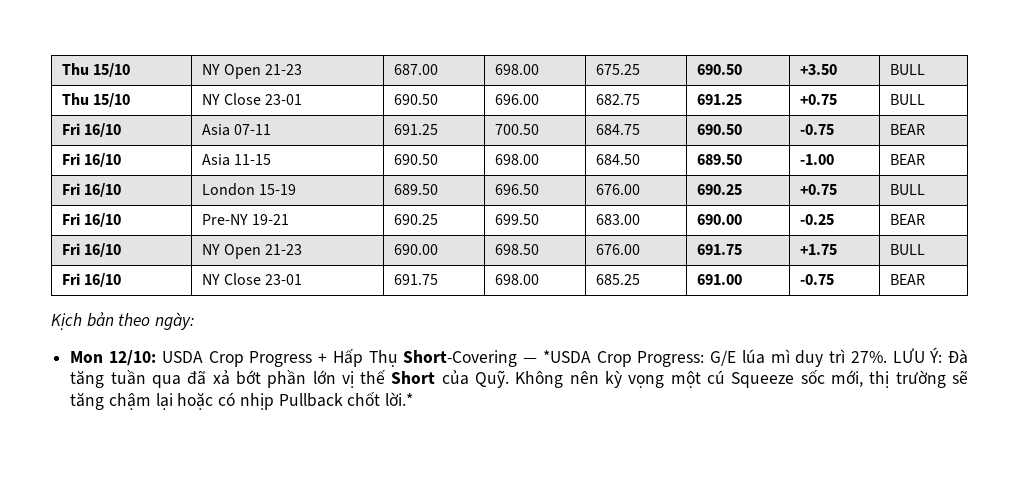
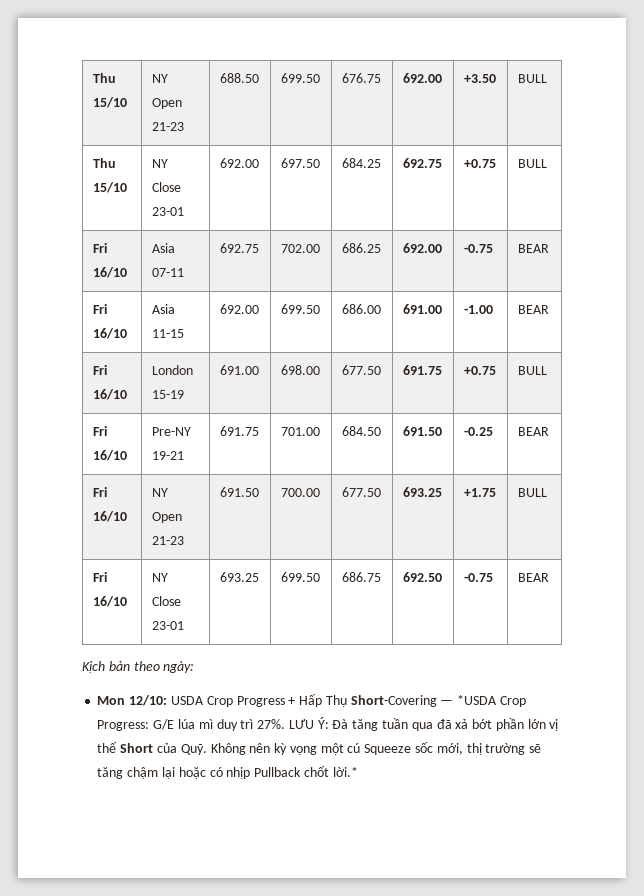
[393,64,438,75] [494,64,539,75] [595,64,640,75] [696,64,742,75] 687.00 | 698.00 | 675.25 | 690.50 -> [219,73,259,83] [280,73,320,83] [341,73,381,83] [402,73,442,83] 688.50 | 699.50 | 676.75 | 692.00
[393,94,438,105] [494,94,539,105] [595,94,640,105] [696,94,742,105] 690.50 | 696.00 | 682.75 | 691.25 -> [219,158,259,168] [280,158,320,168] [341,158,381,168] [402,158,442,168] 692.00 | 697.50 | 684.25 | 692.75
[393,124,438,135] [494,124,539,135] [595,124,640,135] [696,124,742,135] 691.25 | 700.50 | 684.75 | 690.50 -> [219,243,259,253] [280,244,320,253] [341,243,381,253] [402,243,442,253] 692.75 | 702.00 | 686.25 | 692.00
[393,154,438,165] [494,154,539,165] [595,154,640,165] [696,154,742,165] 690.50 | 698.00 | 684.50 | 689.50 -> [219,304,259,314] [280,304,320,314] [341,304,381,314] [402,304,442,314] 692.00 | 699.50 | 686.00 | 691.00
[393,184,438,195] [494,184,539,195] [595,184,640,195] [696,184,742,195] 689.50 | 696.50 | 676.00 | 690.25 -> [219,365,259,375] [280,365,320,375] [341,365,381,375] [402,365,442,375] 691.00 | 698.00 | 677.50 | 691.75
[393,214,438,225] [494,214,539,225] [595,214,640,225] [696,214,742,225] 690.25 | 699.50 | 683.00 | 690.00 -> [219,426,259,436] [280,427,320,436] [341,426,381,436] [402,426,442,436] 691.75 | 701.00 | 684.50 | 691.50
[393,244,438,255] [494,244,539,255] [595,244,640,255] [696,244,742,255] 690.00 | 698.50 | 676.00 | 691.75 -> [219,487,259,497] [280,488,320,497] [341,487,381,497] [402,487,442,497] 691.50 | 700.00 | 677.50 | 693.25
[393,274,438,285] [494,274,539,285] [595,274,640,285] [696,274,742,285] 691.75 | 698.00 | 685.25 | 691.00 -> [219,572,259,582] [280,572,320,582] [341,572,381,582] [402,572,442,582] 693.25 | 699.50 | 686.75 | 692.50

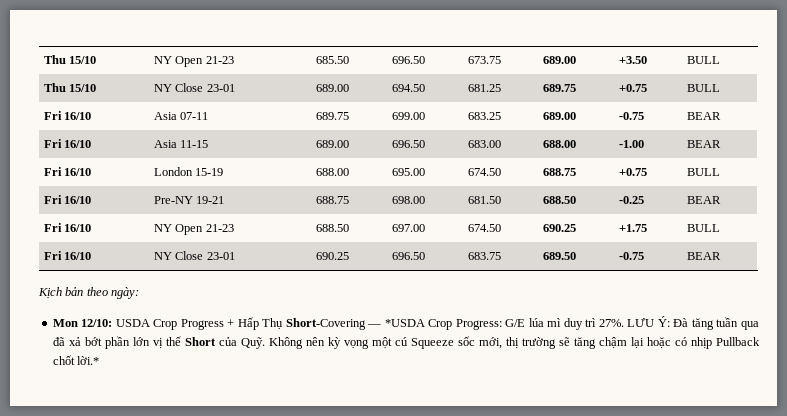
[219,73,259,83] [280,73,320,83] [341,73,381,83] [402,73,442,83] 688.50 | 699.50 | 676.75 | 692.00 -> [316,56,350,64] [392,56,426,64] [468,56,502,64] [543,56,577,64] 685.50 | 696.50 | 673.75 | 689.00
[219,158,259,168] [280,158,320,168] [341,158,381,168] [402,158,442,168] 692.00 | 697.50 | 684.25 | 692.75 -> [316,84,350,92] [392,84,426,92] [468,84,502,92] [543,84,577,92] 689.00 | 694.50 | 681.25 | 689.75
[219,243,259,253] [280,244,320,253] [341,243,381,253] [402,243,442,253] 692.75 | 702.00 | 686.25 | 692.00 -> [316,112,350,120] [392,112,426,120] [468,112,502,120] [543,112,577,120] 689.75 | 699.00 | 683.25 | 689.00
[219,304,259,314] [280,304,320,314] [341,304,381,314] [402,304,442,314] 692.00 | 699.50 | 686.00 | 691.00 -> [316,140,350,148] [392,140,426,148] [468,140,502,148] [543,140,577,148] 689.00 | 696.50 | 683.00 | 688.00
[219,365,259,375] [280,365,320,375] [341,365,381,375] [402,365,442,375] 691.00 | 698.00 | 677.50 | 691.75 -> [316,168,350,176] [392,168,426,176] [468,168,502,176] [543,168,577,176] 688.00 | 695.00 | 674.50 | 688.75
[219,426,259,436] [280,427,320,436] [341,426,381,436] [402,426,442,436] 691.75 | 701.00 | 684.50 | 691.50 -> [316,196,350,204] [392,196,426,204] [468,196,502,204] [543,196,577,204] 688.75 | 698.00 | 681.50 | 688.50
[219,487,259,497] [280,488,320,497] [341,487,381,497] [402,487,442,497] 691.50 | 700.00 | 677.50 | 693.25 -> [316,224,350,232] [392,224,426,232] [468,224,502,232] [543,224,577,232] 688.50 | 697.00 | 674.50 | 690.25
[219,572,259,582] [280,572,320,582] [341,572,381,582] [402,572,442,582] 693.25 | 699.50 | 686.75 | 692.50 -> [316,252,350,260] [392,252,426,260] [468,252,502,260] [543,252,577,260] 690.25 | 696.50 | 683.75 | 689.50

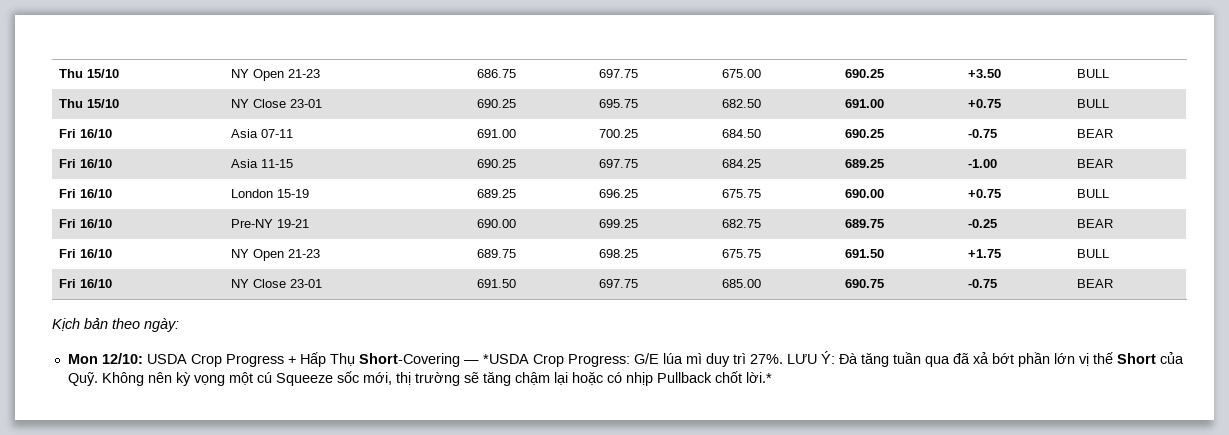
[316,56,350,64] [392,56,426,64] [468,56,502,64] [543,56,577,64] 685.50 | 696.50 | 673.75 | 689.00 -> [476,69,516,78] [598,69,638,78] [721,69,761,78] [844,69,884,78] 686.75 | 697.75 | 675.00 | 690.25
[316,84,350,92] [392,84,426,92] [468,84,502,92] [543,84,577,92] 689.00 | 694.50 | 681.25 | 689.75 -> [476,99,516,108] [598,99,638,108] [721,99,761,108] [844,99,884,108] 690.25 | 695.75 | 682.50 | 691.00
[316,112,350,120] [392,112,426,120] [468,112,502,120] [543,112,577,120] 689.75 | 699.00 | 683.25 | 689.00 -> [476,129,516,138] [598,129,638,138] [721,129,761,138] [844,129,884,138] 691.00 | 700.25 | 684.50 | 690.25
[316,140,350,148] [392,140,426,148] [468,140,502,148] [543,140,577,148] 689.00 | 696.50 | 683.00 | 688.00 -> [476,159,516,168] [598,159,638,168] [721,159,761,168] [844,159,884,168] 690.25 | 697.75 | 684.25 | 689.25
[316,168,350,176] [392,168,426,176] [468,168,502,176] [543,168,577,176] 688.00 | 695.00 | 674.50 | 688.75 -> [476,189,516,198] [598,189,638,198] [721,189,761,198] [844,189,884,198] 689.25 | 696.25 | 675.75 | 690.00
[316,196,350,204] [392,196,426,204] [468,196,502,204] [543,196,577,204] 688.75 | 698.00 | 681.50 | 688.50 -> [476,219,516,228] [598,219,638,228] [721,219,761,228] [844,219,884,228] 690.00 | 699.25 | 682.75 | 689.75
[316,224,350,232] [392,224,426,232] [468,224,502,232] [543,224,577,232] 688.50 | 697.00 | 674.50 | 690.25 -> [476,249,516,258] [598,249,638,258] [721,249,761,258] [844,249,884,258] 689.75 | 698.25 | 675.75 | 691.50
[316,252,350,260] [392,252,426,260] [468,252,502,260] [543,252,577,260] 690.25 | 696.50 | 683.75 | 689.50 -> [476,279,516,288] [598,279,638,288] [721,279,761,288] [844,279,884,288] 691.50 | 697.75 | 685.00 | 690.75

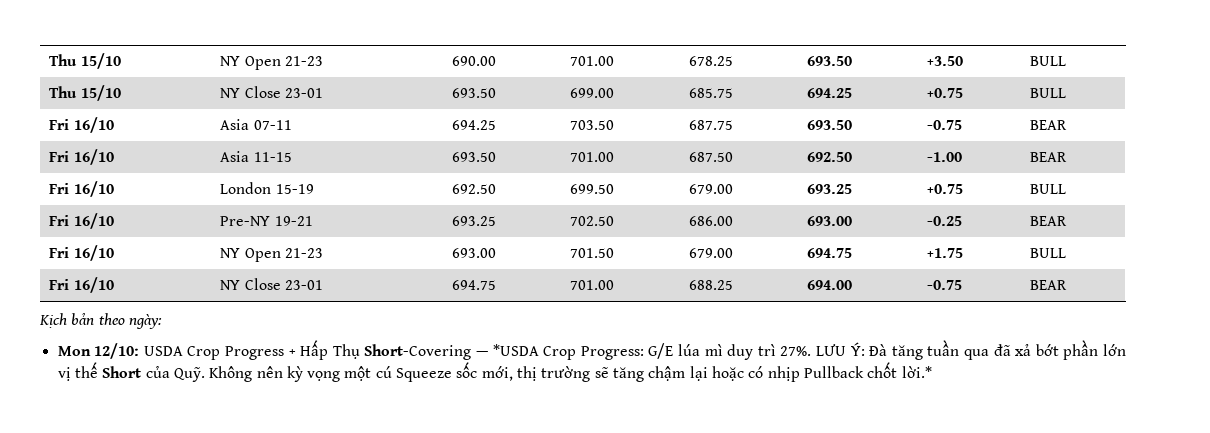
[476,69,516,78] [598,69,638,78] [721,69,761,78] [844,69,884,78] 686.75 | 697.75 | 675.00 | 690.25 -> [452,56,497,66] [570,56,615,66] [689,56,734,66] [807,56,853,66] 690.00 | 701.00 | 678.25 | 693.50
[476,99,516,108] [598,99,638,108] [721,99,761,108] [844,99,884,108] 690.25 | 695.75 | 682.50 | 691.00 -> [452,88,497,98] [570,88,615,98] [689,88,734,98] [807,88,853,98] 693.50 | 699.00 | 685.75 | 694.25
[476,129,516,138] [598,129,638,138] [721,129,761,138] [844,129,884,138] 691.00 | 700.25 | 684.50 | 690.25 -> [452,120,497,130] [570,120,615,130] [689,120,734,130] [807,120,853,130] 694.25 | 703.50 | 687.75 | 693.50
[476,159,516,168] [598,159,638,168] [721,159,761,168] [844,159,884,168] 690.25 | 697.75 | 684.25 | 689.25 -> [452,152,497,162] [570,152,615,162] [689,152,734,162] [807,152,853,162] 693.50 | 701.00 | 687.50 | 692.50
[476,189,516,198] [598,189,638,198] [721,189,761,198] [844,189,884,198] 689.25 | 696.25 | 675.75 | 690.00 -> [452,184,497,194] [570,184,615,194] [689,184,734,194] [807,184,853,194] 692.50 | 699.50 | 679.00 | 693.25
[476,219,516,228] [598,219,638,228] [721,219,761,228] [844,219,884,228] 690.00 | 699.25 | 682.75 | 689.75 -> [452,216,497,226] [570,216,615,226] [689,216,734,226] [807,216,853,226] 693.25 | 702.50 | 686.00 | 693.00
[476,249,516,258] [598,249,638,258] [721,249,761,258] [844,249,884,258] 689.75 | 698.25 | 675.75 | 691.50 -> [452,248,497,258] [570,248,615,258] [689,248,734,258] [807,248,853,258] 693.00 | 701.50 | 679.00 | 694.75
[476,279,516,288] [598,279,638,288] [721,279,761,288] [844,279,884,288] 691.50 | 697.75 | 685.00 | 690.75 -> [452,280,497,290] [570,280,615,290] [689,280,734,290] [807,280,853,290] 694.75 | 701.00 | 688.25 | 694.00

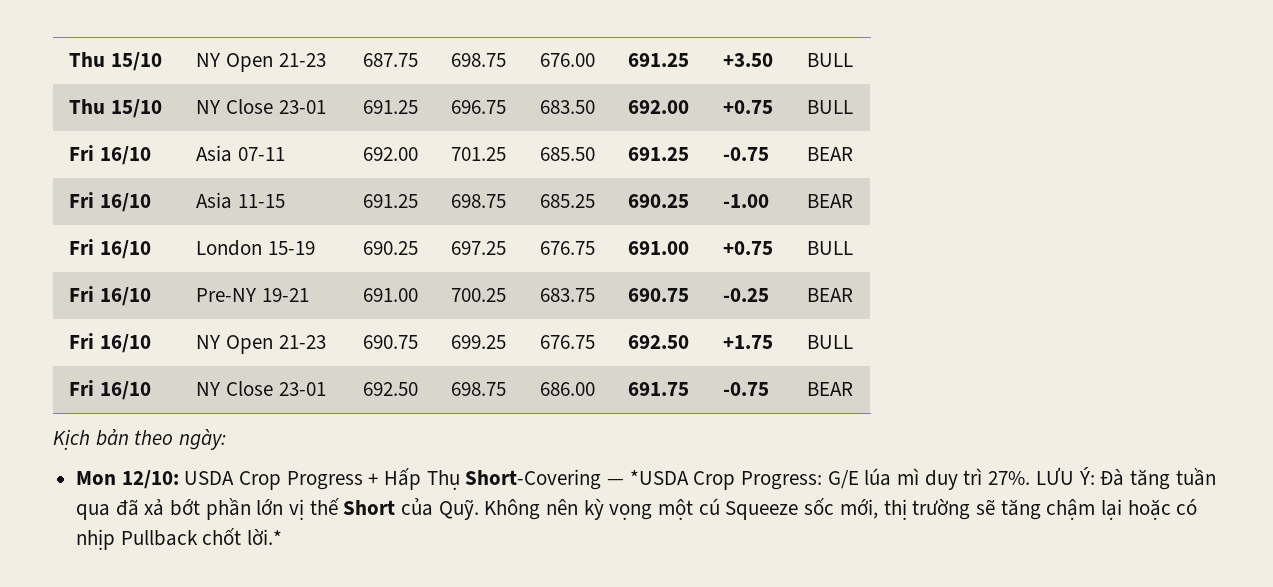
[452,56,497,66] [570,56,615,66] [689,56,734,66] [807,56,853,66] 690.00 | 701.00 | 678.25 | 693.50 -> [363,53,419,67] [451,53,507,67] [540,53,596,67] [628,53,690,67] 687.75 | 698.75 | 676.00 | 691.25
[452,88,497,98] [570,88,615,98] [689,88,734,98] [807,88,853,98] 693.50 | 699.00 | 685.75 | 694.25 -> [363,100,419,114] [451,100,507,114] [540,100,596,114] [628,100,690,114] 691.25 | 696.75 | 683.50 | 692.00
[452,120,497,130] [570,120,615,130] [689,120,734,130] [807,120,853,130] 694.25 | 703.50 | 687.75 | 693.50 -> [363,147,419,161] [451,147,507,161] [540,147,596,161] [628,147,690,161] 692.00 | 701.25 | 685.50 | 691.25
[452,152,497,162] [570,152,615,162] [689,152,734,162] [807,152,853,162] 693.50 | 701.00 | 687.50 | 692.50 -> [363,194,419,208] [451,194,507,208] [540,194,596,208] [628,194,690,208] 691.25 | 698.75 | 685.25 | 690.25
[452,184,497,194] [570,184,615,194] [689,184,734,194] [807,184,853,194] 692.50 | 699.50 | 679.00 | 693.25 -> [363,241,419,255] [451,241,507,255] [540,241,596,255] [628,241,690,255] 690.25 | 697.25 | 676.75 | 691.00
[452,216,497,226] [570,216,615,226] [689,216,734,226] [807,216,853,226] 693.25 | 702.50 | 686.00 | 693.00 -> [363,288,419,302] [451,288,507,302] [540,288,596,302] [628,288,690,302] 691.00 | 700.25 | 683.75 | 690.75
[452,248,497,258] [570,248,615,258] [689,248,734,258] [807,248,853,258] 693.00 | 701.50 | 679.00 | 694.75 -> [363,335,419,349] [451,335,507,349] [540,335,596,349] [628,335,690,349] 690.75 | 699.25 | 676.75 | 692.50
[452,280,497,290] [570,280,615,290] [689,280,734,290] [807,280,853,290] 694.75 | 701.00 | 688.25 | 694.00 -> [363,382,419,396] [451,382,507,396] [540,382,596,396] [628,382,690,396] 692.50 | 698.75 | 686.00 | 691.75

